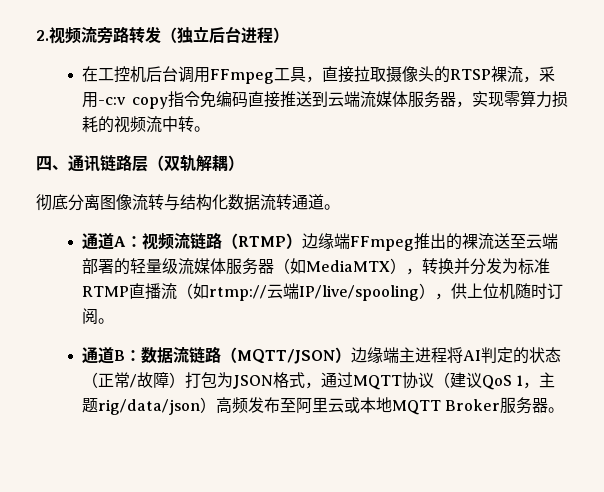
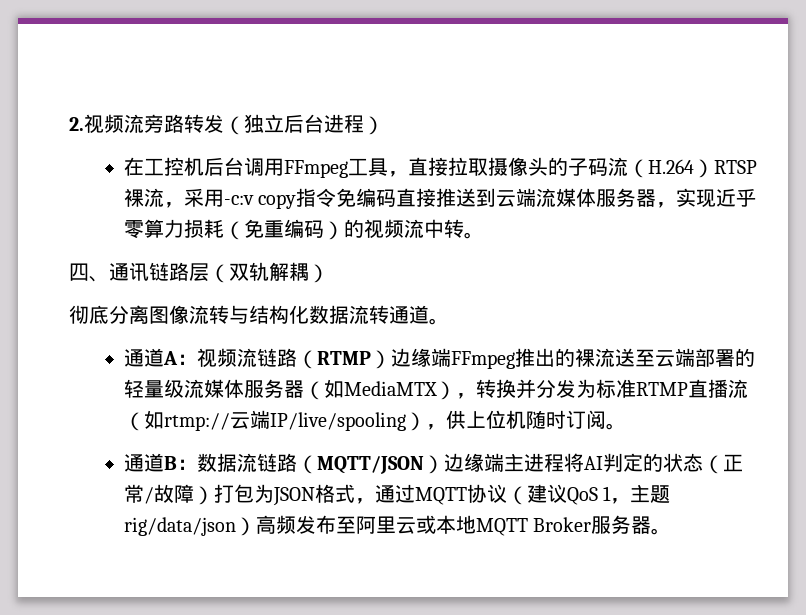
(451, 74) none -> [567,157,714,178] 子码流（H.264）
(504, 99) none -> [715,188,756,207] 近乎
(99, 124) none -> [223,219,344,240] （免重编码）

